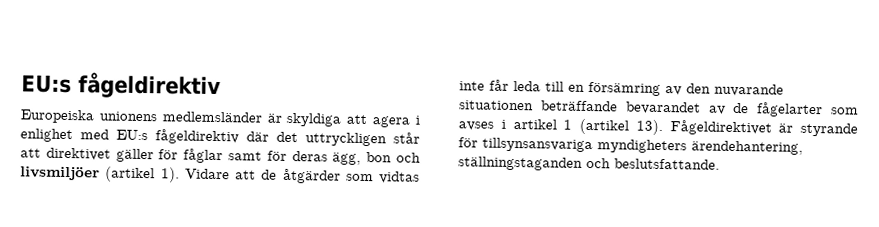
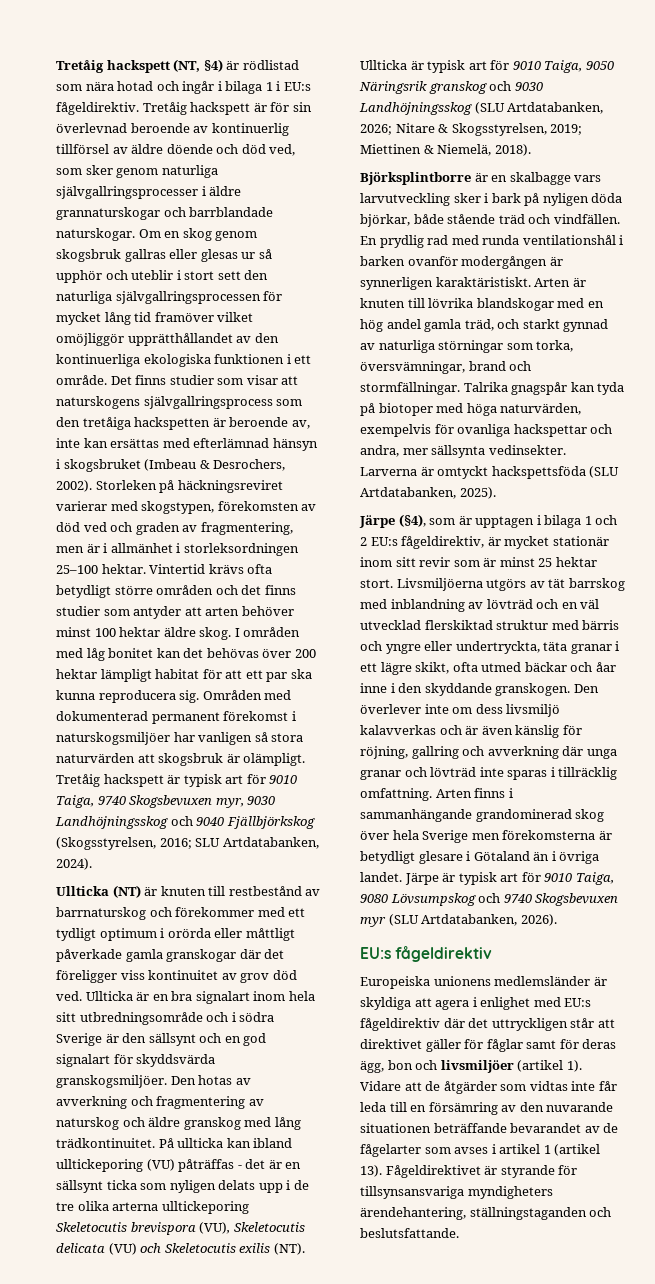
(21, 84) none -> [56,59,299,73] [56,81,311,94] [56,102,312,115] [56,123,289,136] [56,144,296,156] [56,165,218,178] [56,186,242,199] [56,207,274,220] [56,228,258,241] [56,249,272,262] [56,270,269,283] [56,291,283,304] [56,312,254,325] [56,333,279,346] [56,354,312,367] [56,375,299,385] [56,396,303,409] [56,417,310,430] [56,438,318,451] [56,459,286,472] [56,480,283,493] [56,501,317,514] [56,522,293,535] [56,543,299,556] [56,564,273,574] [56,585,296,598] [56,606,294,619] [56,627,301,640] [56,648,316,661] [56,669,312,682] [56,690,292,703] [56,711,296,724] [56,732,304,745] [56,753,306,766] [56,774,298,787] [56,795,276,808] [55,816,315,829] [56,837,319,850] [56,858,92,870] [56,885,321,898] [56,907,306,920] [56,928,295,941] [56,949,285,962] [56,970,297,983] [56,991,315,1004] [56,1012,275,1025] [56,1033,267,1046] [56,1054,216,1067] [56,1075,251,1088] [56,1096,264,1109] [56,1117,301,1130] [56,1138,293,1148] [56,1159,302,1172] [56,1180,309,1193] [56,1201,249,1214] [56,1222,305,1235] [56,1243,305,1255] [360,60,614,73] [359,81,543,94] [359,102,604,115] [360,123,583,136] [360,144,531,156] [360,172,602,185] [360,193,623,206] [360,214,620,227] [360,235,624,248] [360,256,563,269] [360,277,586,290] [360,298,604,311] [360,319,609,332] [360,340,574,353] [360,361,532,374] [360,382,625,395] [360,403,582,416] [360,424,613,437] [360,445,566,458] [360,466,620,479] [360,487,496,499] [359,514,618,528] [360,536,609,549] [360,557,597,567] [360,578,625,591] [360,599,600,612] [360,620,620,630] [360,641,620,654] [360,662,616,675] [360,683,599,696] [360,704,561,717] [360,725,582,738] [360,746,617,759] [360,767,618,780] [360,788,513,801] [360,809,605,822] [360,830,612,843] [360,851,600,864] [360,872,614,885] [360,893,619,906] [360,914,557,927] Tretåig hackspett (NT, §4) är rödlistad som nära hotad och ingår i bilaga 1 i EU:s fågeldirektiv. Tretåig hackspett är för sin överlevnad beroende av kontinuerlig tillförsel av äldre döende och död ved, som sker genom naturliga självgallringsprocesser i äldre grannaturskogar och barrblandade naturskogar. Om en skog genom skogsbruk gallras eller glesas ur så upphör och uteblir i stort sett den naturliga självgallringsprocessen för mycket lång tid framöver vilket omöjliggör upprätthållandet av den kontinuerliga ekologiska funktionen i ett område. Det finns studier som visar att naturskogens självgallringsprocess som den tretåiga hackspetten är beroende av, inte kan ersättas med efterlämnad hänsyn i skogsbruket (Imbeau & Desrochers, 2002). Storleken på häckningsreviret varierar med skogstypen, förekomsten av död ved och graden av fragmentering, men är i allmänhet i storleksordningen 25–100 hektar. Vintertid krävs ofta betydligt större områden och det finns studier som antyder att arten behöver minst 100 hektar äldre skog. I områden med låg bonitet kan det behövas över 200 hektar lämpligt habitat för att ett par ska kunna reproducera sig. Områden med dokumenterad permanent förekomst i naturskogsmiljöer har vanligen så stora naturvärden att skogsbruk är olämpligt. Tretåig hackspett är typisk art för 9010 Taiga, 9740 Skogsbevuxen myr, 9030 Landhöjningsskog och 9040 Fjällbjörkskog (Skogsstyrelsen, 2016; SLU Artdatabanken, 2024). // Ullticka (NT) är knuten till restbestånd av barrnaturskog och förekommer med ett tydligt optimum i orörda eller måttligt påverkade gamla granskogar där det föreligger viss kontinuitet av grov död ved. Ullticka är en bra signalart inom hela sitt utbredningsområde och i södra Sverige är den sällsynt och en god signalart för skyddsvärda granskogsmiljöer. Den hotas av avverkning och fragmentering av naturskog och äldre granskog med lång trädkontinuitet. På ullticka kan ibland ulltickeporing (VU) påträffas - det är en sällsynt ticka som nyligen delats upp i de tre olika arterna ulltickeporing Skeletocutis brevispora (VU), Skeletocutis delicata (VU) och Skeletocutis exilis (NT). Ullticka är typisk art för 9010 Taiga, 9050 Näringsrik granskog och 9030 Landhöjningsskog (SLU Artdatabanken, 2026; Nitare & Skogsstyrelsen, 2019; Miettinen & Niemelä, 2018). // Björksplintborre är en skalbagge vars larvutveckling sker i bark på nyligen döda björkar, både stående träd och vindfällen. En prydlig rad med runda ventilationshål i barken ovanför modergången är synnerligen karaktäristiskt. Arten är knuten till lövrika blandskogar med en hög andel gamla träd, och starkt gynnad av naturliga störningar som torka, översvämningar, brand och stormfällningar. Talrika gnagspår kan tyda på biotoper med höga naturvärden, exempelvis för ovanliga hackspettar och andra, mer sällsynta vedinsekter. Larverna är omtyckt hackspettsföda (SLU Artdatabanken, 2025). // Järpe (§4), som är upptagen i bilaga 1 och 2 EU:s fågeldirektiv, är mycket stationär inom sitt revir som är minst 25 hektar stort. Livsmiljöerna utgörs av tät barrskog med inblandning av lövträd och en väl utvecklad flerskiktad struktur med bärris och yngre eller undertryckta, täta granar i ett lägre skikt, ofta utmed bäckar och åar inne i den skyddande granskogen. Den överlever inte om dess livsmiljö kalavverkas och är även känslig för röjning, gallring och avverkning där unga granar och lövträd inte sparas i tillräcklig omfattning. Arten finns i sammanhängande grandominerad skog över hela Sverige men förekomsterna är betydligt glesare i Götaland än i övriga landet. Järpe är typisk art för 9010 Taiga, 9080 Lövsumpskog och 9740 Skogsbevuxen myr (SLU Artdatabanken, 2026). //

